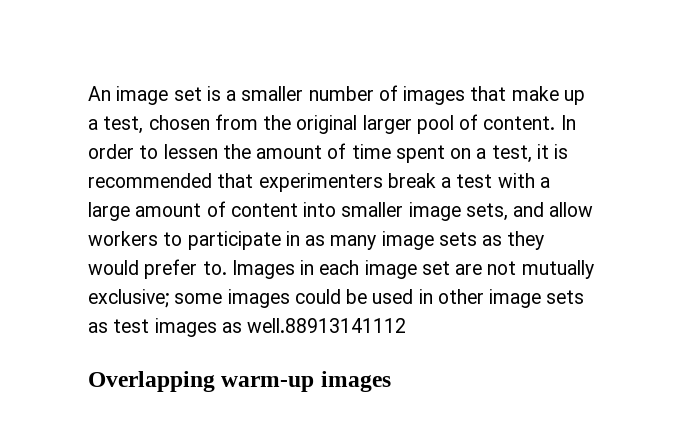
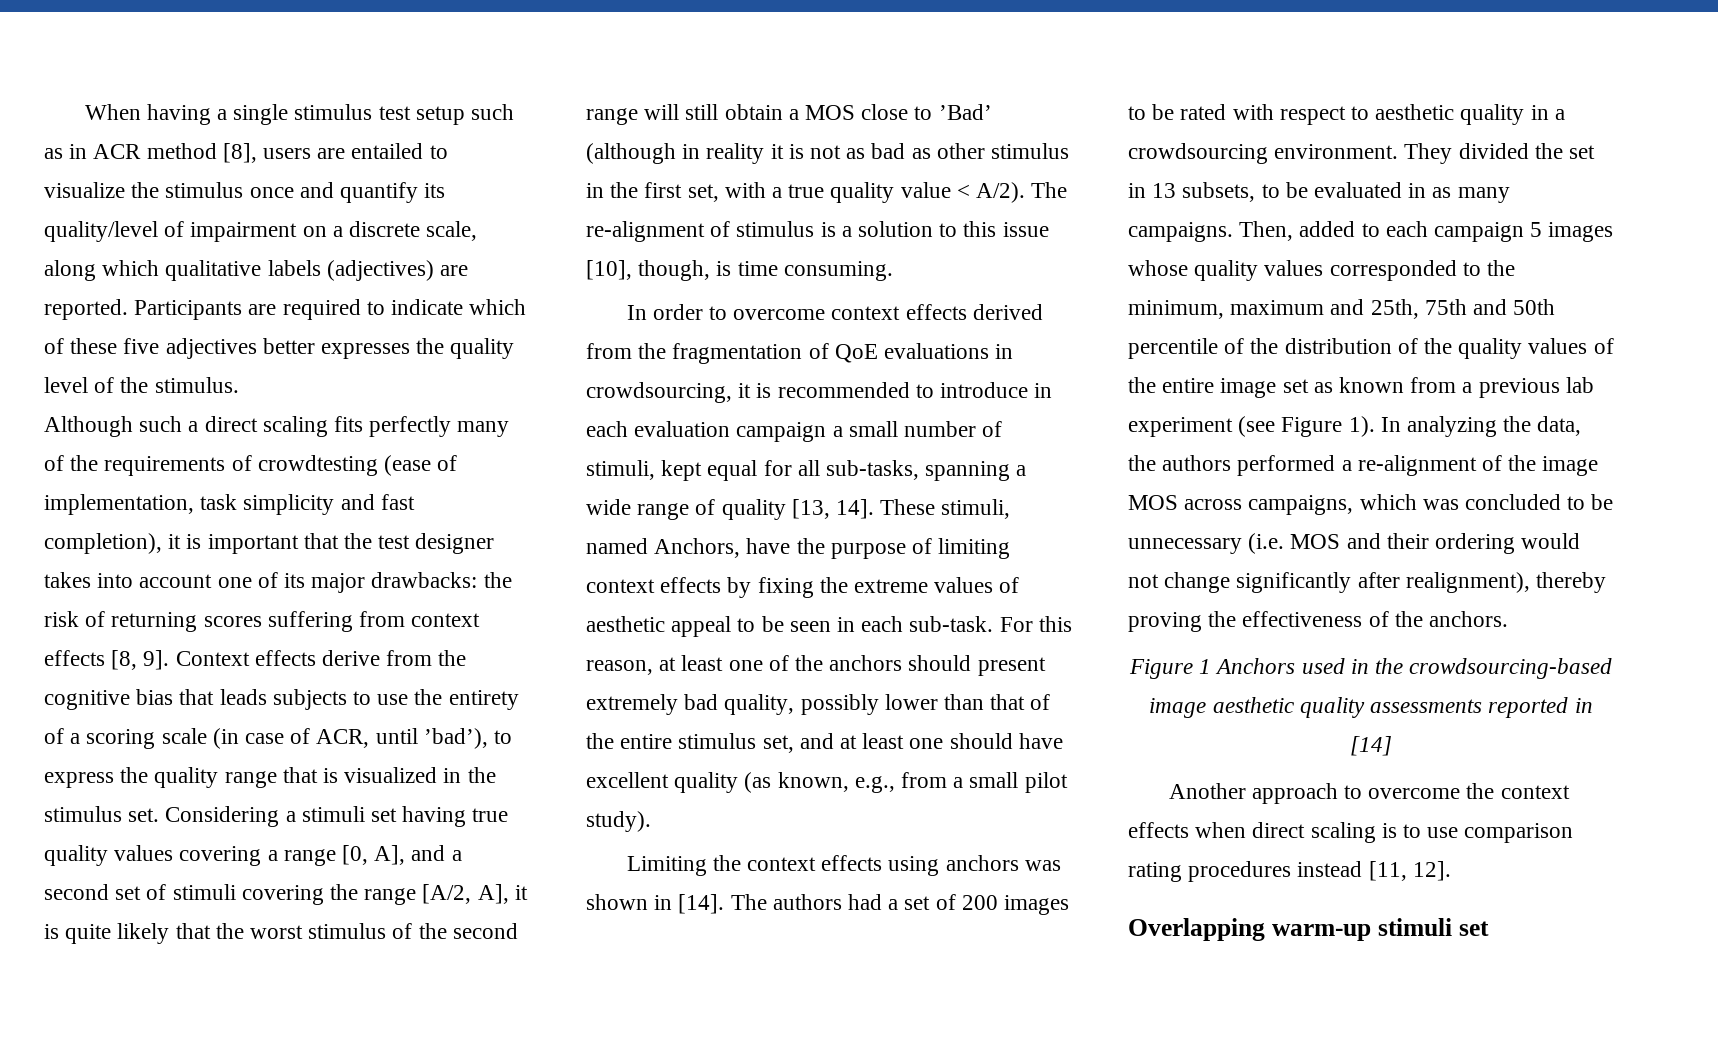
[88,85,585,105] [88,114,576,134] [88,143,569,163] [88,173,550,192] [88,201,594,221] [88,231,545,250] [88,259,594,279] [88,289,585,308] [88,318,407,337] An image set is a smaller number of images that make up a test, chosen from the original larger pool of content. In order to lessen the amount of time spent on a test, it is recommended that experimenters break a test with a large amount of content into smaller image sets, and allow workers to participate in as many image sets as they would prefer to. Images in each image set are not mutually exclusive; some images could be used in other image sets as test images as well.88913141112 -> [84,104,515,125] [44,143,448,163] [44,182,446,203] [44,221,478,242] [44,260,469,281] [44,299,527,320] [44,338,515,359] [44,377,239,393] [44,416,510,437] [44,455,458,476] [44,494,415,515] [44,533,495,554] [44,572,512,593] [44,611,481,632] [44,650,467,670] [44,689,519,710] [44,728,513,749] [44,767,496,788] [44,806,509,827] [44,845,462,866] [44,884,528,905] [44,923,518,944] [586,104,992,125] [586,143,1070,164] [586,182,1068,203] [586,221,1049,242] [586,260,893,281] [626,304,1043,320] [586,343,1014,364] [586,382,1053,403] [586,421,1003,442] [586,460,1027,481] [586,499,1011,520] [586,538,1011,559] [586,577,1020,598] [586,616,1072,637] [586,655,1046,676] [586,694,1051,715] [586,733,1063,753] [586,772,1068,793] [586,811,651,832] [626,855,1061,876] [586,894,1070,915] [1128,104,1565,125] [1128,143,1596,164] [1128,182,1510,203] [1128,221,1614,242] [1128,260,1516,281] [1128,299,1556,319] [1128,338,1614,359] [1128,377,1594,398] [1128,416,1582,437] [1128,455,1599,476] [1128,494,1614,515] [1128,533,1581,554] [1128,572,1607,593] [1128,611,1509,632] [1128,658,1613,679] [1149,697,1593,718] [1350,736,1392,756] [1168,783,1570,804] [1128,822,1574,843] [1128,861,1451,882] When having a single stimulus test setup such as in ACR method [8], users are entailed to visualize the stimulus once and quantify its quality/level of impairment on a discrete scale, along which qualitative labels (adjectives) are reported. Participants are required to indicate which of these five adjectives better expresses the quality level of the stimulus. // Although such a direct scaling fits perfectly many of the requirements of crowdtesting (ease of implementation, task simplicity and fast completion), it is important that the test designer takes into account one of its major drawbacks: the risk of returning scores suffering from context effects [8, 9]. Context effects derive from the cognitive bias that leads subjects to use the entirety of a scoring scale (in case of ACR, until ’bad’), to express the quality range that is visualized in the stimulus set. Considering a stimuli set having true quality values covering a range [0, A], and a second set of stimuli covering the range [A/2, A], it is quite likely that the worst stimulus of the second range will still obtain a MOS close to ’Bad’ (although in reality it is not as bad as other stimulus in the first set, with a true quality value < A/2). The re-alignment of stimulus is a solution to this issue [10], though, is time consuming. // In order to overcome context effects derived from the fragmentation of QoE evaluations in crowdsourcing, it is recommended to introduce in each evaluation campaign a small number of stimuli, kept equal for all sub-tasks, spanning a wide range of quality [13, 14]. These stimuli, named Anchors, have the purpose of limiting context effects by fixing the extreme values of aesthetic appeal to be seen in each sub-task. For this reason, at least one of the anchors should present extremely bad quality, possibly lower than that of the entire stimulus set, and at least one should have excellent quality (as known, e.g., from a small pilot study). // Limiting the context effects using anchors was shown in [14]. The authors had a set of 200 images to be rated with respect to aesthetic quality in a crowdsourcing environment. They divided the set in 13 subsets, to be evaluated in as many campaigns. Then, added to each campaign 5 images whose quality values corresponded to the minimum, maximum and 25th, 75th and 50th percentile of the distribution of the quality values of the entire image set as known from a previous lab experiment (see Figure 1). In analyzing the data, the authors performed a re-alignment of the image MOS across campaigns, which was concluded to be unnecessary (i.e. MOS and their ordering would not change significantly after realignment), thereby proving the effectiveness of the anchors. // Figure 1 Anchors used in the crowdsourcing-based image aesthetic quality assessments reported in [14] // Another approach to overcome the context effects when direct scaling is to use comparison rating procedures instead [11, 12].
[320,371,391,392] images -> [1377,918,1489,936] stimuli set

